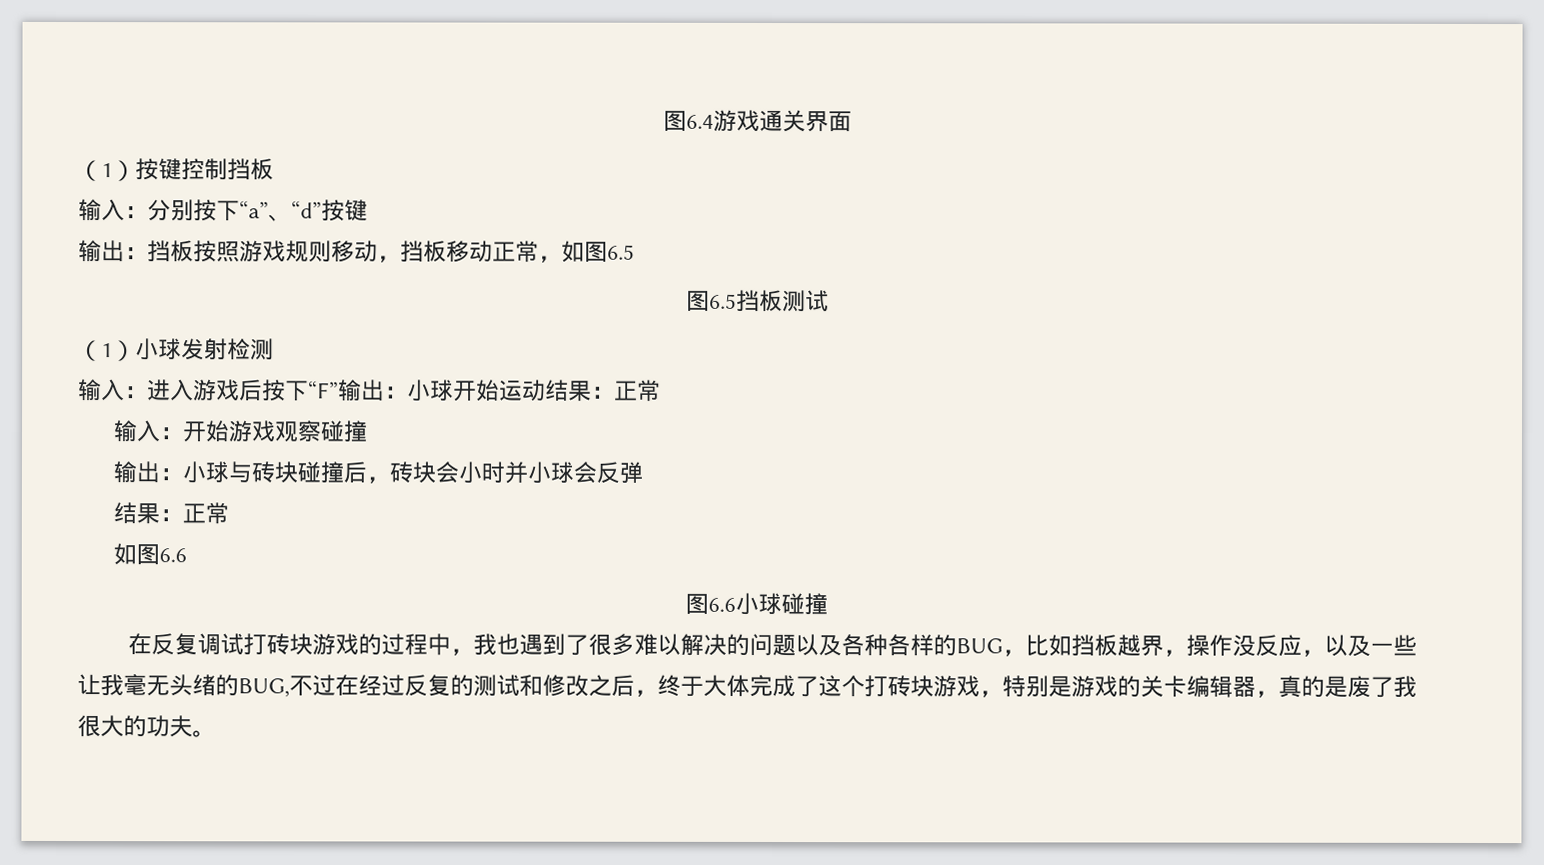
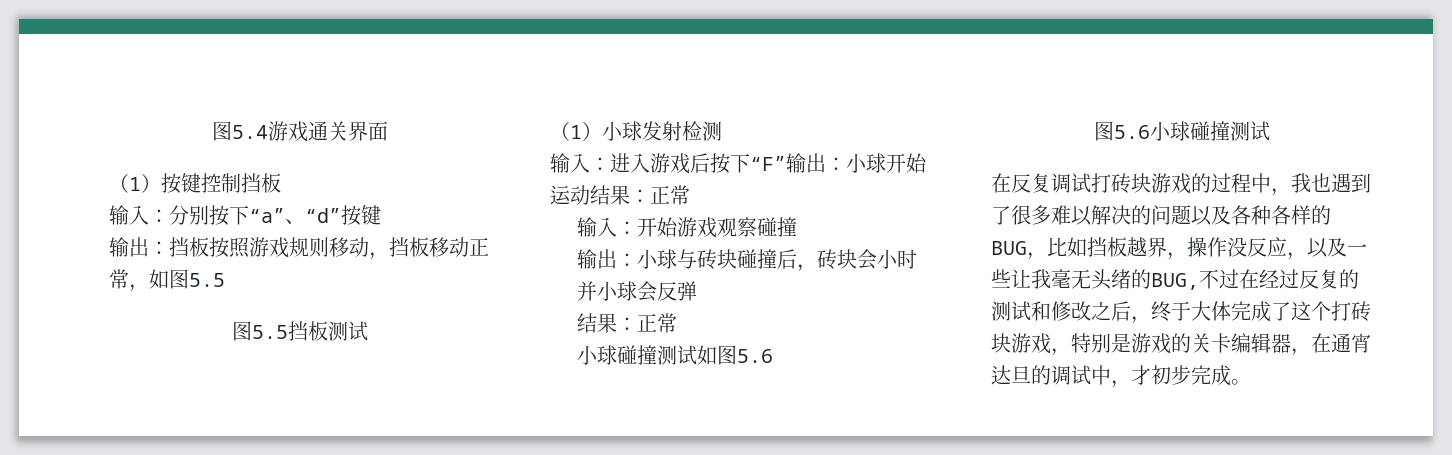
[662,110,714,132] 图6.4 -> [211,121,268,141] 图5.4
[607,244,635,260] [685,290,737,312] 6.5 // 图6.5 -> [189,273,225,287] [231,321,288,341] 5.5 // 图5.5
[113,543,188,566] [684,592,828,616] 如图6.6 // 图6.6小球碰撞 -> [577,345,774,365] [1093,121,1270,141] 小球碰撞测试如图5.6 // 图5.6小球碰撞测试
[1278,675,1417,698] [77,715,193,738] 真的是废了我很大的功夫 -> [1311,333,1371,353] [991,365,1231,388] 在通宵达旦的调试中，才初步完成

